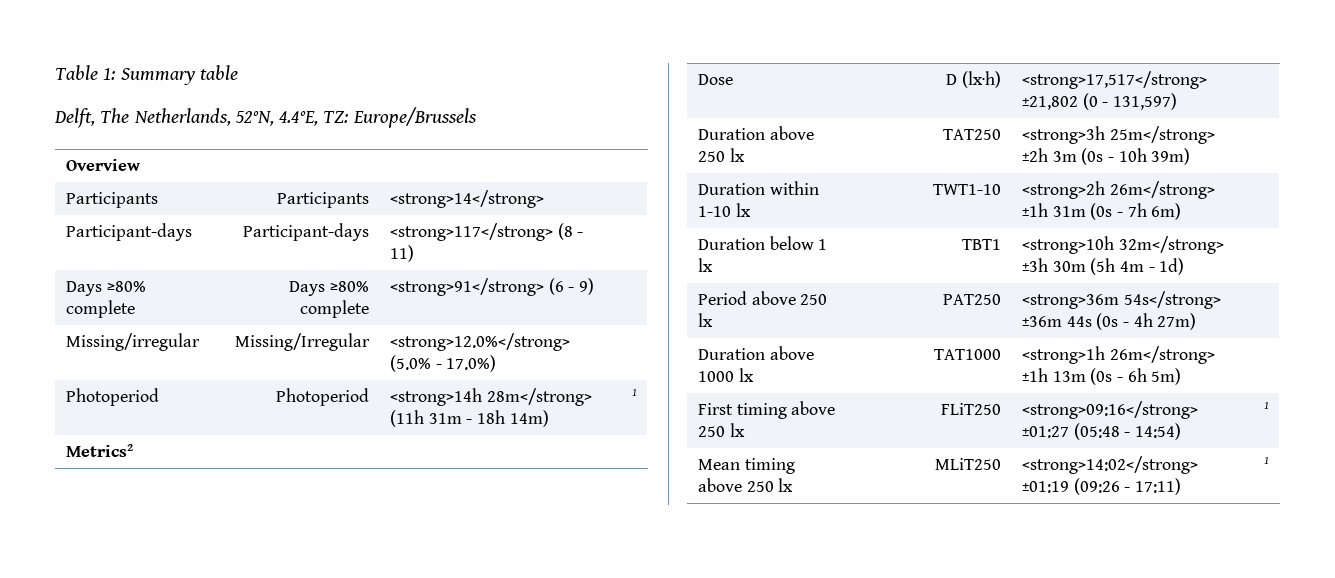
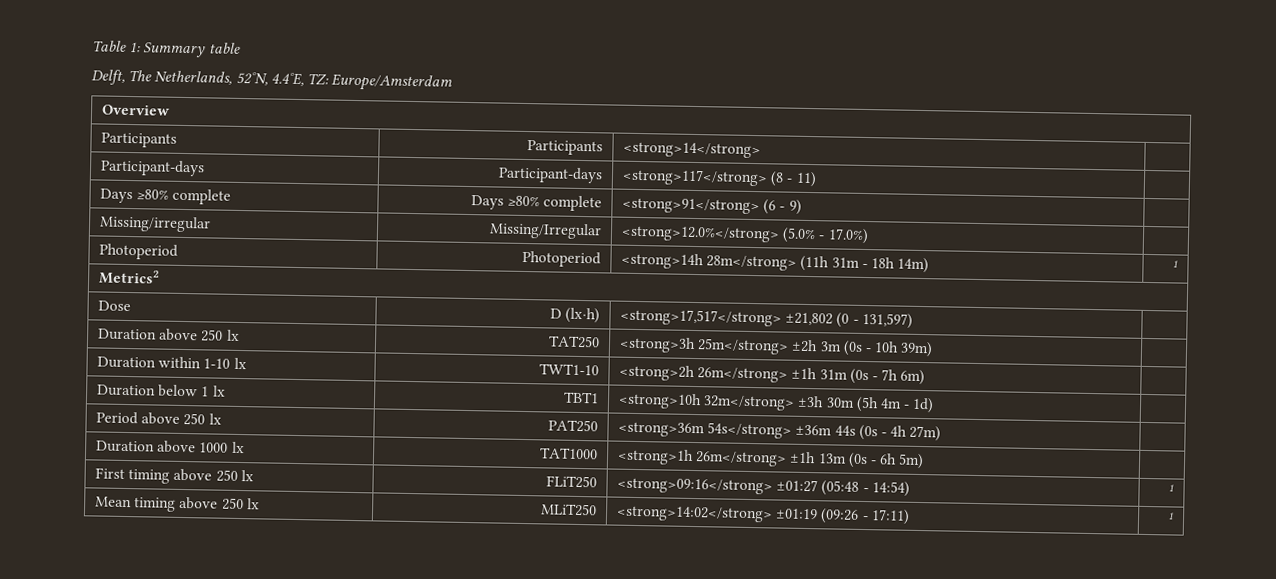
[352,107,477,128] Europe/Brussels -> [331,73,454,92] Europe/Amsterdam

